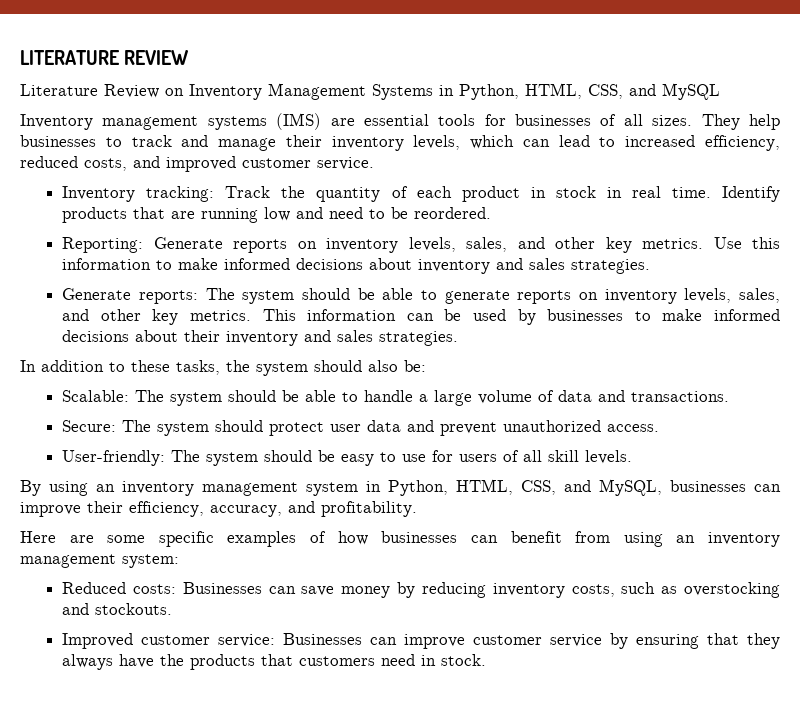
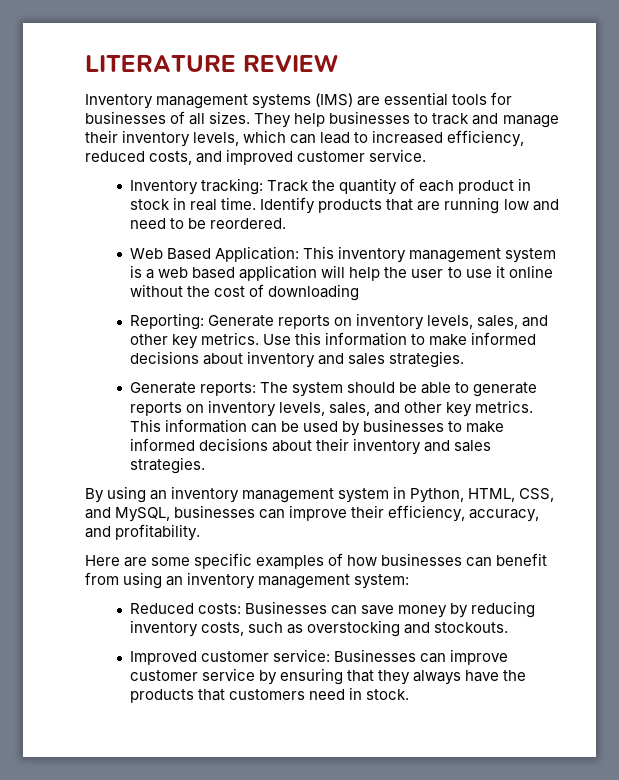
[20,83,720,100] // Literature Review on Inventory Management Systems in Python, HTML, CSS, and MySQL -> (338, 63) none
(492, 213) none -> [130,246,557,263] [130,265,553,281] [130,284,360,301] // Web Based Application: This inventory management system is a web based application will help the user to use it online without the cost of downloading
[20,360,426,376] [62,390,730,406] [62,420,660,436] [62,450,633,466] // In addition to these tasks, the system should also be: // Scalable: The system should be able to handle a large volume of data and transactions. // Secure: The system should protect user data and prevent unauthorized access. // User-friendly: The system should be easy to use for users of all skill levels. -> (206, 465) none

